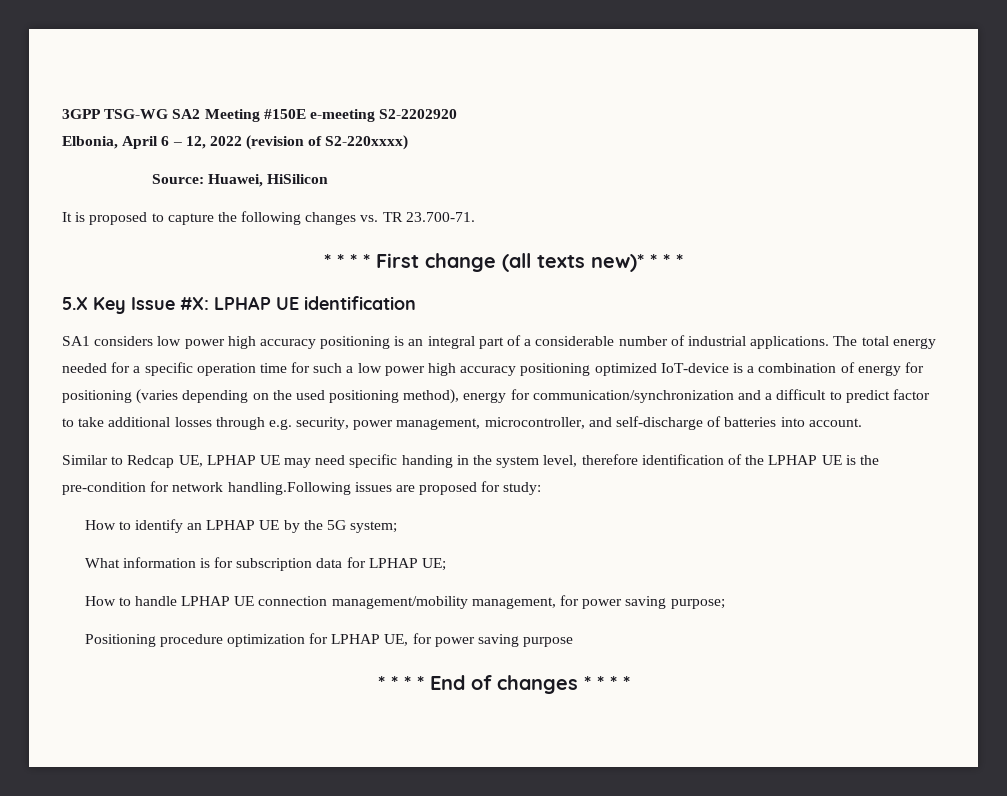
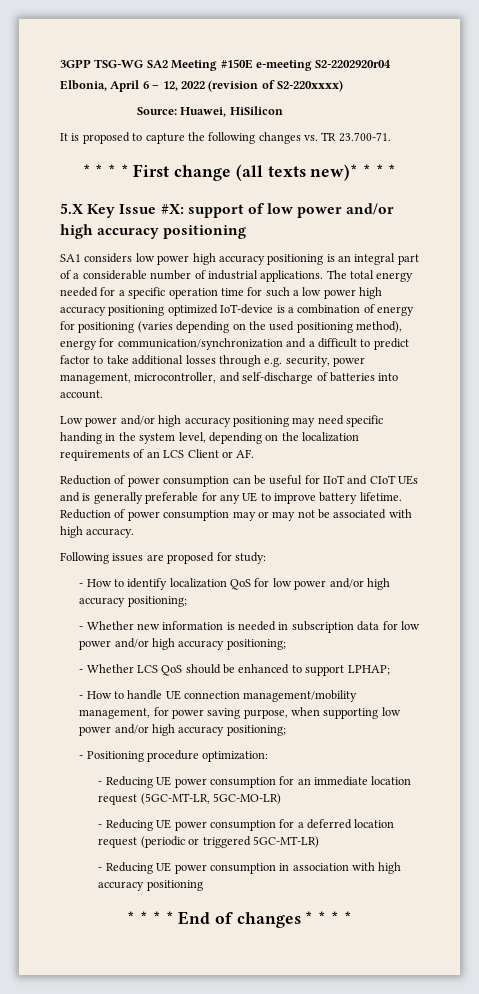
[379,109,458,119] S2-2202920 -> [315,60,392,68] S2-2202920r04
[214,296,416,310] LPHAP UE identification -> [187,203,395,218] [60,224,247,239] support of low power and/or high accuracy positioning
[62,455,280,468] Similar to Redcap UE, LPHAP UE -> [60,415,289,427] Low power and/or high accuracy positioning
[581,454,879,465] [62,481,351,495] therefore identification of the LPHAP UE is the pre-condition for network handling.Following -> [208,432,359,444] [60,449,255,461] [60,475,419,487] [60,492,402,504] [60,509,412,521] [60,526,135,538] [60,552,109,564] depending on the localization requirements of an LCS Client or AF. // Reduction of power consumption can be useful for IIoT and CIoT UEs and is generally preferable for any UE to improve battery lifetime. Reduction of power consumption may or may not be associated with high accuracy. // Following
(542, 488) none -> [79,583,84,587] -
[187,520,398,533] [84,557,446,571] an LPHAP UE by the 5G system; // What information is for subscription data for LPHAP UE; // -> [169,578,390,590] [79,596,187,607] [79,621,420,633] [79,638,286,650] [79,664,390,676] [79,695,84,699] localization QoS for low power and/or high accuracy positioning; // - Whether new information is needed in subscription data for low power and/or high accuracy positioning; // - Whether LCS QoS should be enhanced to support LPHAP; // -
[181,596,231,606] LPHAP -> (163, 695) none
[670,599,725,609] [84,633,574,647] purpose; // Positioning procedure optimization for LPHAP UE, for power saving purpose -> [243,707,401,719] [79,724,286,736] [79,750,269,762] [98,776,412,788] [98,793,282,805] [98,819,395,831] [98,836,319,848] [98,862,402,874] [98,880,203,891] purpose, when supporting low power and/or high accuracy positioning; // - Positioning procedure optimization: // - Reducing UE power consumption for an immediate location request (5GC-MT-LR, 5GC-MO-LR) // - Reducing UE power consumption for a deferred location request (periodic or triggered 5GC-MT-LR) // - Reducing UE power consumption in association with high accuracy positioning

